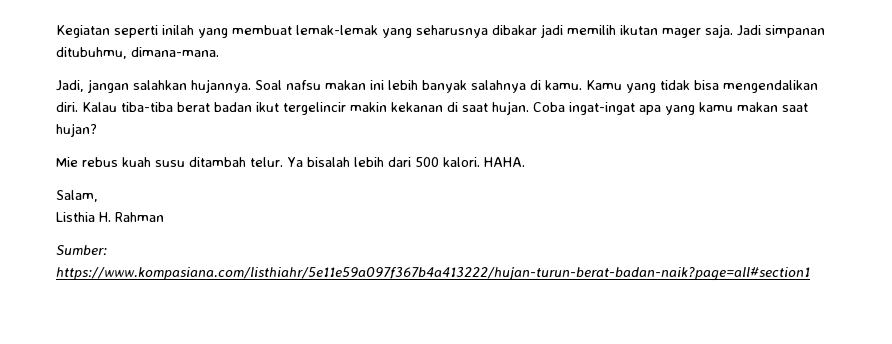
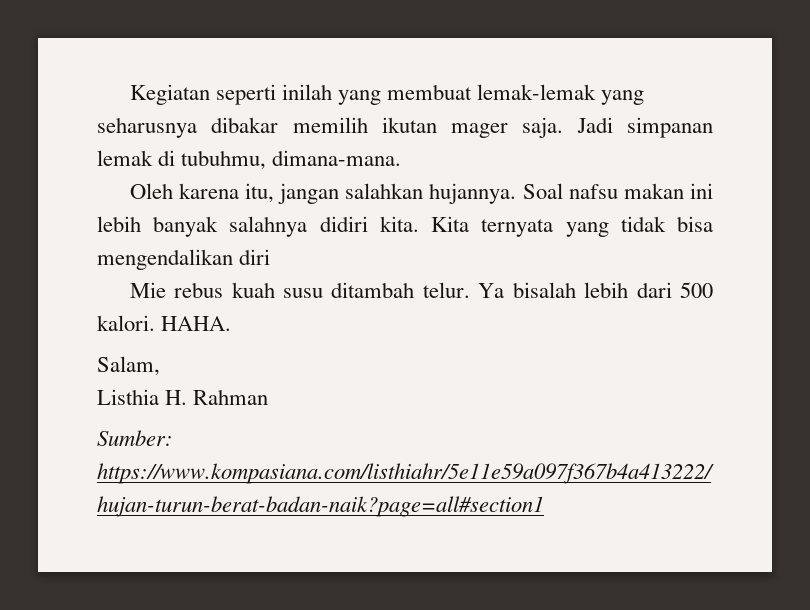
[541,24,563,38] jadi -> (279, 125) none
[56,47,219,59] [56,80,84,92] ditubuhmu, dimana-mana. // Jadi, -> [97,150,402,170] [129,183,275,203] lemak di tubuhmu, dimana-mana. // Oleh karena itu,
[530,80,818,93] [56,101,808,115] [56,123,97,137] di kamu. Kamu yang tidak bisa mengendalikan diri. Kalau tiba-tiba berat badan ikut tergelincir makin kekanan di saat hujan. Coba ingat-ingat apa yang kamu makan saat hujan? -> [319,216,713,237] [97,249,271,270] didiri kita. Kita ternyata yang tidak bisa mengendalikan diri

